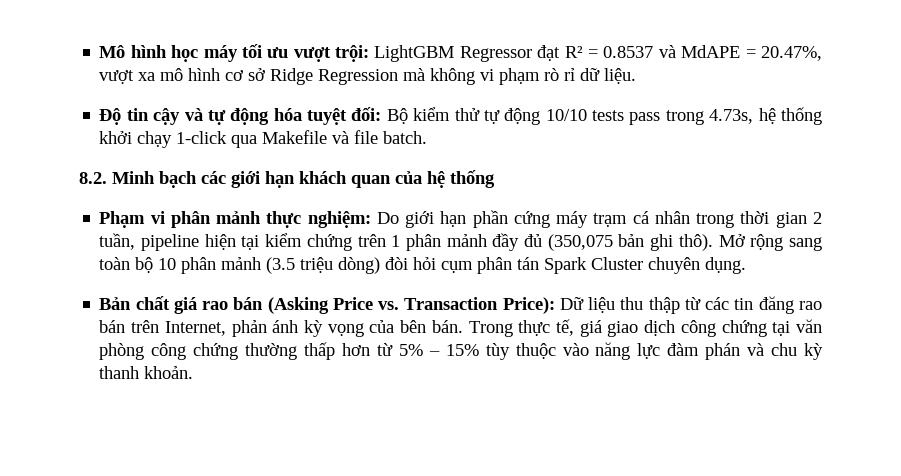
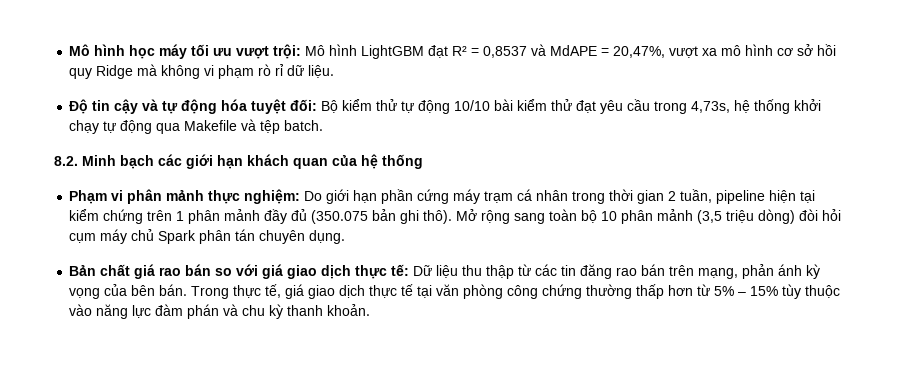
[374,45,532,62] LightGBM Regressor -> [305,44,425,59] Mô hình LightGBM
[603,46,654,58] 0.8537 -> [483,46,528,58] 0,8537
[760,46,822,61] 20.47%, -> [613,46,666,58] 20,47%,
[270,68,399,85] Ridge Regression -> [817,44,837,56] [69,65,134,79] hồi quy Ridge
[592,109,754,125] tests pass trong 4.73s, -> [494,99,731,114] bài kiểm thử đạt yêu cầu trong 4,73s,
[176,131,228,144] 1-click -> [103,120,153,134] tự động
[354,130,379,144] file -> [260,120,281,134] tệp
[547,234,613,251] (350,075 -> [311,210,369,224] (350.075
[266,257,296,274] (3.5 -> [697,210,723,224] (3,5
[477,257,644,274] phân tán Spark Cluster -> [100,229,256,244] máy chủ Spark phân tán
[267,297,555,314] (Asking Price vs. Transaction Price): -> [215,264,410,279] so với giá giao dịch thực tế:
[164,321,226,336] Internet, -> [698,268,739,279] mạng,
[680,320,767,337] công chứng -> [369,284,414,298] thực tế

